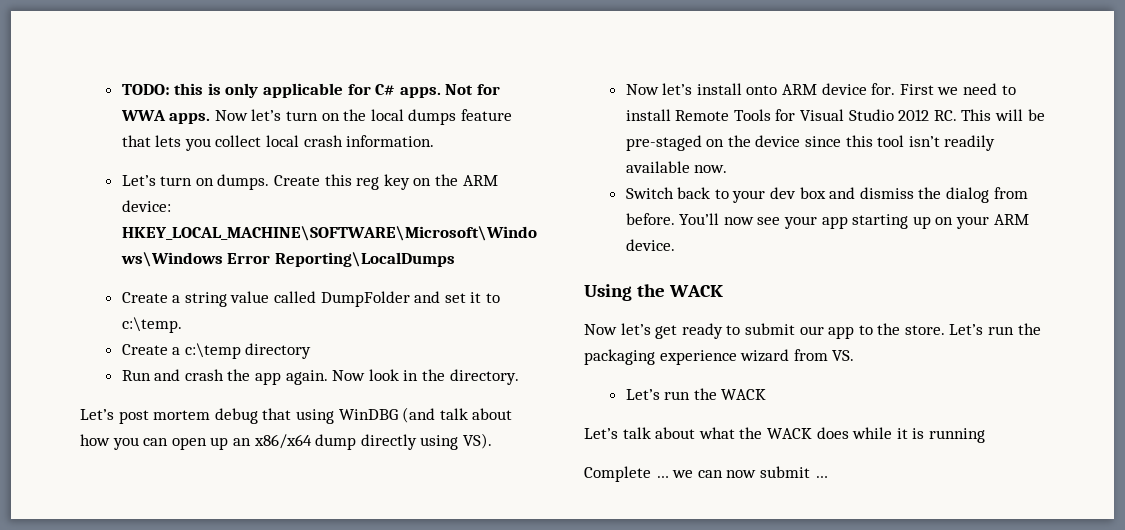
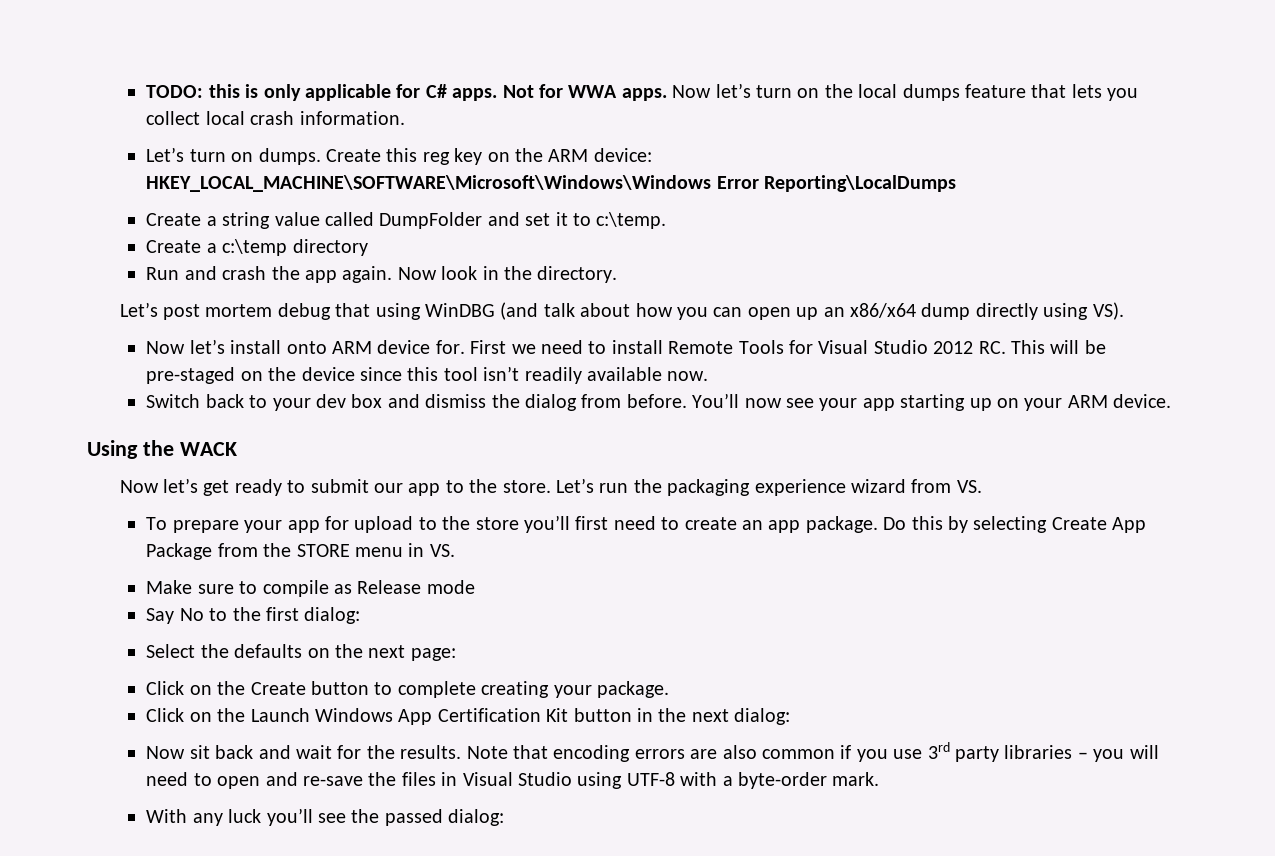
[625,388,767,400] [584,427,985,443] [584,466,828,482] Let’s run the WACK // Let’s talk about what the WACK does while it is running // Complete … we can now submit … -> [146,515,1147,533] [146,543,455,560] [146,580,475,597] [146,607,361,624] [146,644,456,661] [146,681,669,698] [146,708,791,725] [146,742,1159,762] [146,772,880,789] [146,808,505,826] To prepare your app for upload to the store you’ll first need to create an app package. Do this by selecting Create App Package from the STORE menu in VS. // Make sure to compile as Release mode // Say No to the first dialog: // Select the defaults on the next page: // Click on the Create button to complete creating your package. // Click on the Launch Windows App Certification Kit button in the next dialog: // Now sit back and wait for the results. Note that encoding errors are also common if you use 3rd party libraries – you will need to open and re-save the files in Visual Studio using UTF-8 with a byte-order mark. // With any luck you’ll see the passed dialog:

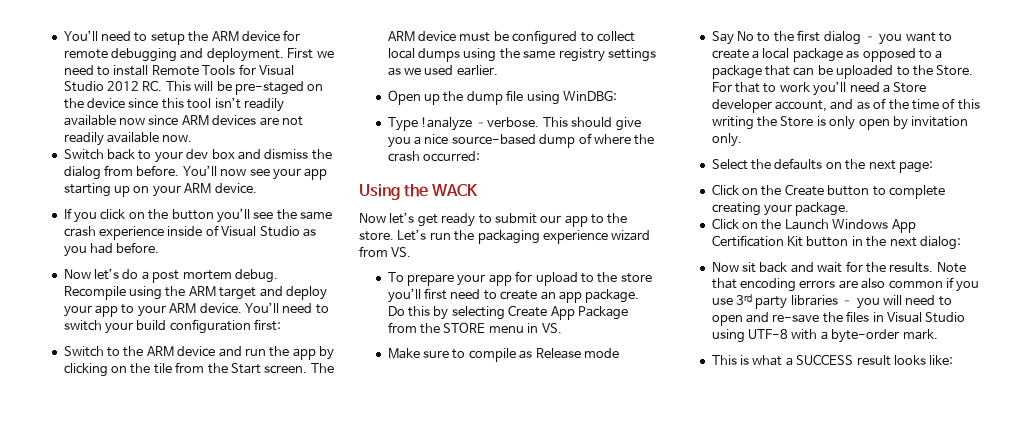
[146,83,1139,101] [146,111,405,125] [146,147,652,165] [146,175,957,192] [146,212,667,229] [146,239,368,256] [146,266,618,283] [119,302,1124,320] [146,339,465,354] TODO: this is only applicable for C# apps. Not for WWA apps. Now let’s turn on the local dumps feature that lets you collect local crash information. // Let’s turn on dumps. Create this reg key on the ARM device: HKEY_LOCAL_MACHINE\SOFTWARE\Microsoft\Windows\Windows Error Reporting\LocalDumps // Create a string value called DumpFolder and set it to c:\temp. // Create a c:\temp directory // Run and crash the app again. Now look in the directory. // Let’s post mortem debug that using WinDBG (and talk about how you can open up an x86/x64 dump directly using VS). // Now let’s install onto ARM device for. -> [63,30,301,45] [63,48,284,62] You’ll need to setup the ARM device for remote debugging and deployment.
(662, 374) none -> [119,115,303,126] [63,132,160,146] now since ARM devices are not readily available
(1172, 401) none -> [63,208,333,223] [63,225,316,240] [63,242,160,257] [63,268,278,283] [63,286,327,300] [63,302,329,317] [63,319,282,334] [63,346,335,360] [63,362,334,377] [387,30,635,45] [387,48,656,62] [387,65,498,76] [387,90,617,105] [387,117,641,131] [387,133,655,148] [387,151,481,162] // If you click on the button you’ll see the same crash experience inside of Visual Studio as you had before. // Now let’s do a post mortem debug. Recompile using the ARM target and deploy your app to your ARM device. You’ll need to switch your build configuration first: // Switch to the ARM device and run the app by clicking on the tile from the Start screen. The ARM device must be configured to collect local dumps using the same registry settings as we used earlier. // Open up the dump file using WinDBG: // Type !analyze –verbose. This should give you a nice source-based dump of where the crash occurred:
[304,607,361,624] dialog: -> [823,31,953,45] [711,48,943,62] [711,65,974,79] [711,81,927,96] [711,98,980,113] [711,116,969,130] [711,133,742,147] dialog – you want to create a local package as opposed to a package that can be uploaded to the Store. For that to work you’ll need a Store developer account, and as of the time of this writing the Store is only open by invitation only.
[146,808,505,826] With any luck you’ll see the passed dialog: -> [711,354,954,366] This is what a SUCCESS result looks like:

